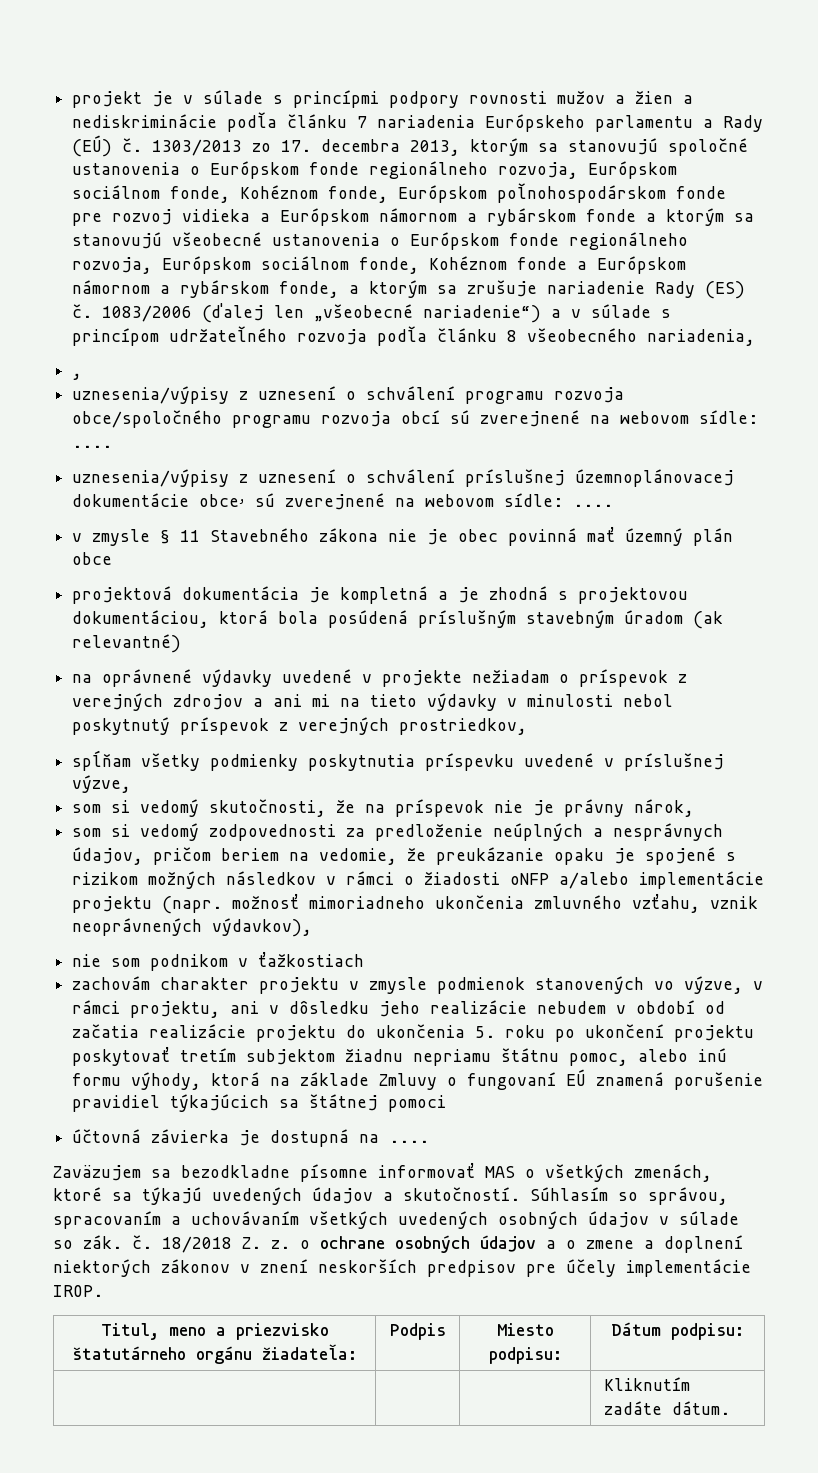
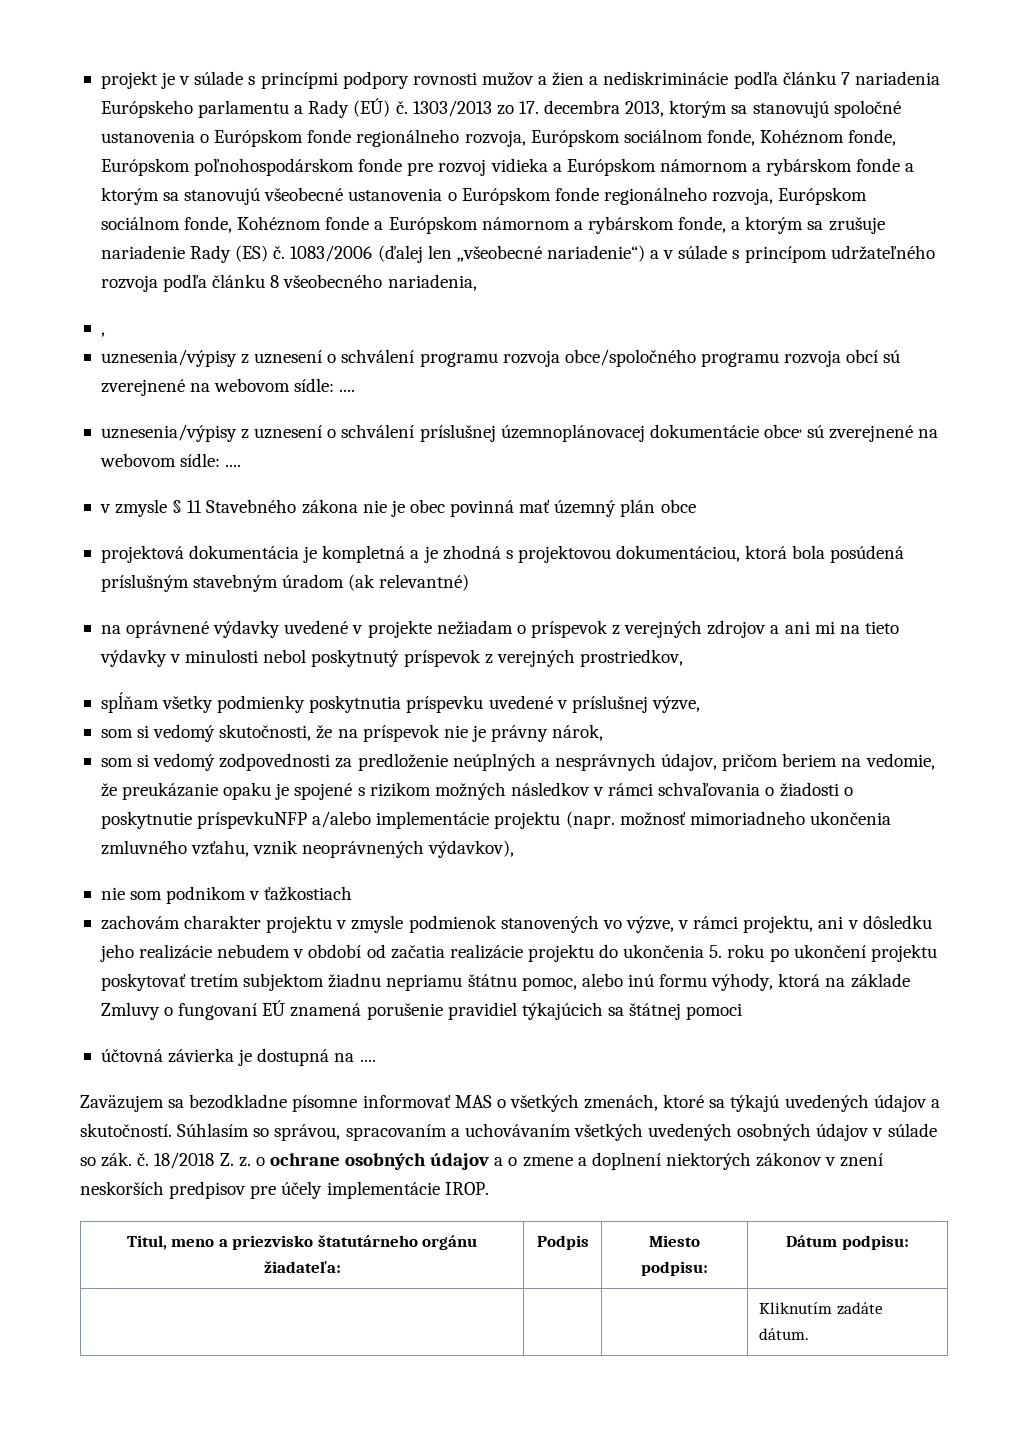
(395, 878) none -> [658,782,761,796] schvaľovania
[510,873,550,885] oNFP -> [843,787,853,796] [100,811,308,829] o poskytnutie príspevkuNFP

